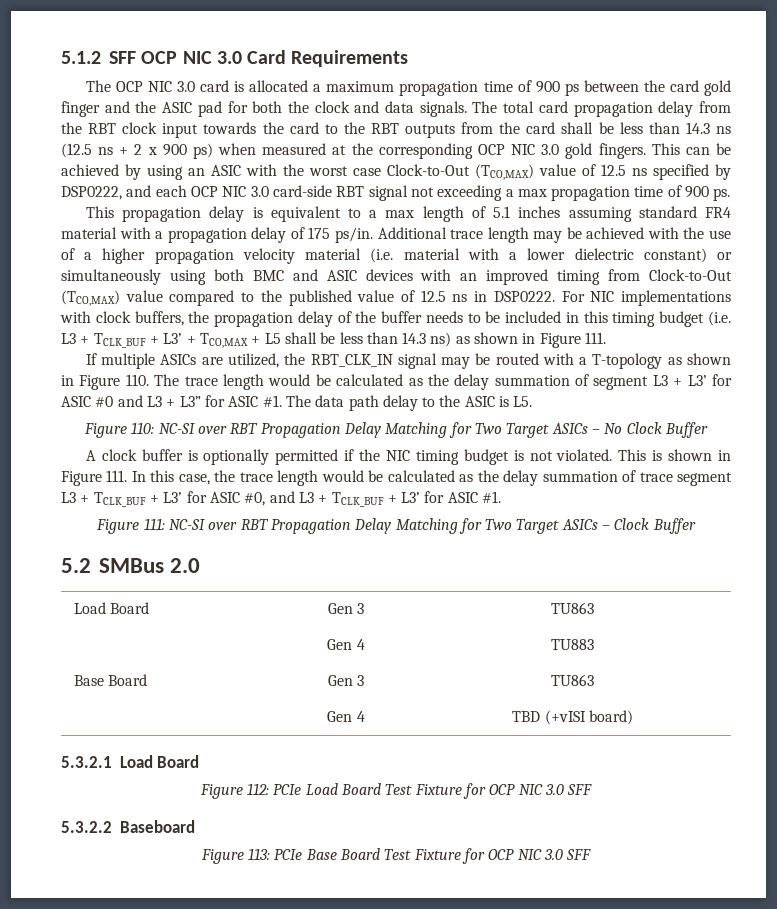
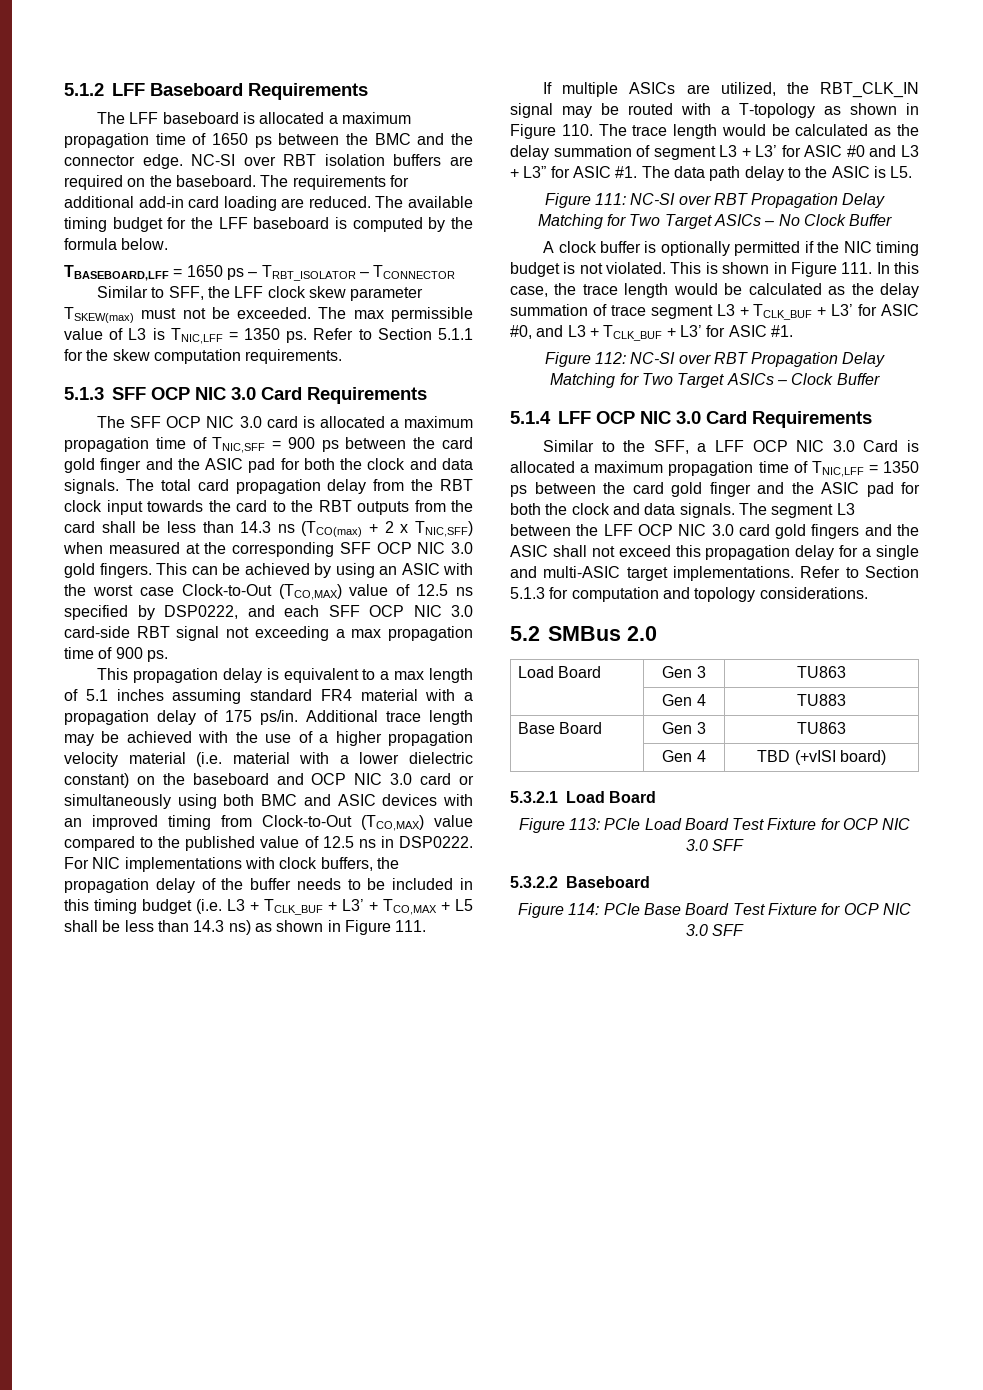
(101, 57) none -> [112,83,368,100] [97,112,412,124] [64,133,474,148] [64,154,473,169] [64,175,409,190] [64,196,473,211] [64,217,474,232] [64,238,169,250] [64,265,456,281] [97,286,424,301] [64,307,473,323] [64,328,474,344] [64,349,343,364] [64,387,104,400] LFF Baseboard Requirements // The LFF baseboard is allocated a maximum propagation time of 1650 ps between the BMC and the connector edge. NC-SI over RBT isolation buffers are required on the baseboard. The requirements for additional add-in card loading are reduced. The available timing budget for the LFF baseboard is computed by the formula below. // TBASEBOARD,LFF = 1650 ps – TRBT_ISOLATOR – TCONNECTOR // Similar to SFF, the LFF clock skew parameter TSKEW(max) must not be exceeded. The max permissible value of L3 is TNIC,LFF = 1350 ps. Refer to Section 5.1.1 for the skew computation requirements. // 5.1.3
(111, 86) none -> [130,416,162,428] SFF
(532, 86) none -> [212,437,282,453] TNIC,SFF =
[61,143,114,158] (12.5 ns -> [301,521,363,537] (TCO(max)
[162,143,213,159] 900 ps) -> [414,521,473,537] TNIC,SFF)
(473, 151) none -> [339,542,371,554] SFF
(187, 191) none -> [328,605,360,617] SFF
(707, 255) none -> [136,773,452,785] on the baseboard and OCP NIC 3.0 card
[131,422,155,434] 110: -> [594,193,626,205] 111:
[143,518,165,530] 111: -> [594,352,626,364] 112:
(696, 526) none -> [510,411,872,428] [543,440,919,454] [510,461,919,477] [510,482,920,497] [510,503,855,518] [510,524,919,539] [510,545,920,560] [510,566,919,581] [510,587,868,602] // 5.1.4 LFF OCP NIC 3.0 Card Requirements // Similar to the SFF, a LFF OCP NIC 3.0 Card is allocated a maximum propagation time of TNIC,LFF = 1350 ps between the card gold finger and the ASIC pad for both the clock and data signals. The segment L3 between the LFF OCP NIC 3.0 card gold fingers and the ASIC shall not exceed this propagation delay for a single and multi-ASIC target implementations. Refer to Section 5.1.3 for computation and topology considerations.
[247,783,270,795] 112: -> [568,818,600,830] 113:
[248,848,271,860] 113: -> [568,903,600,915] 114:

